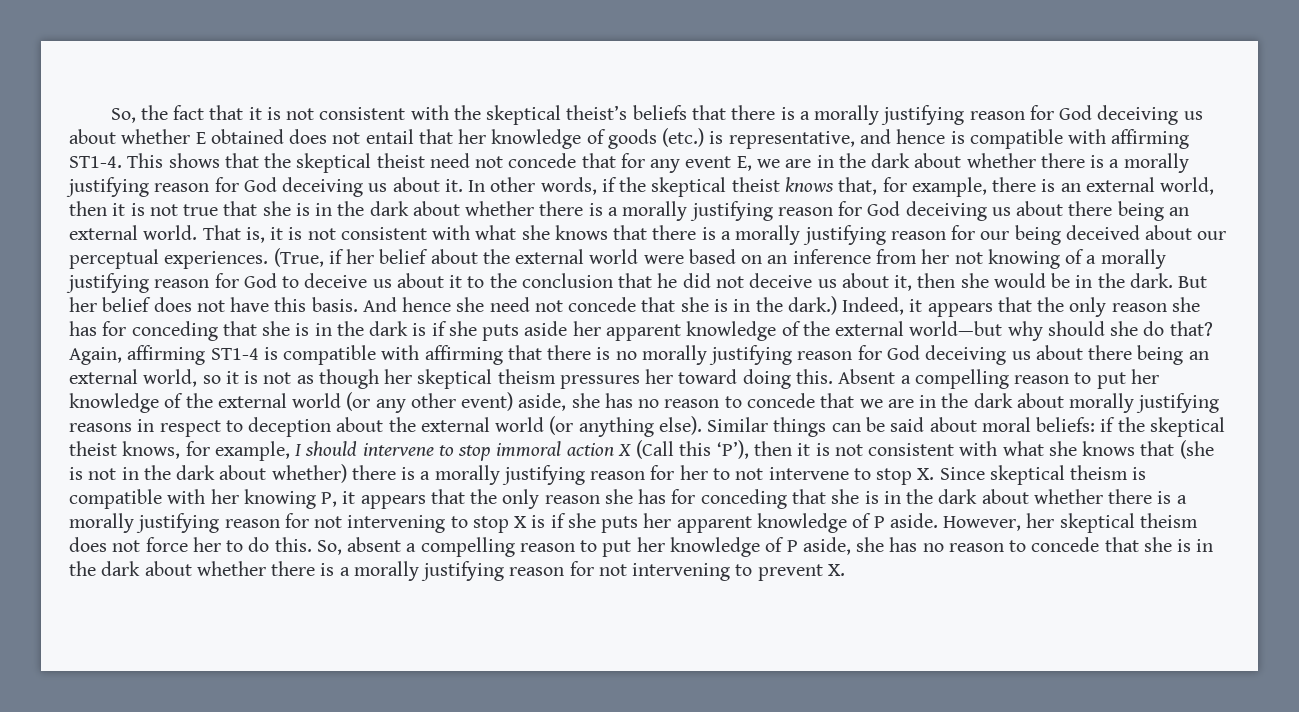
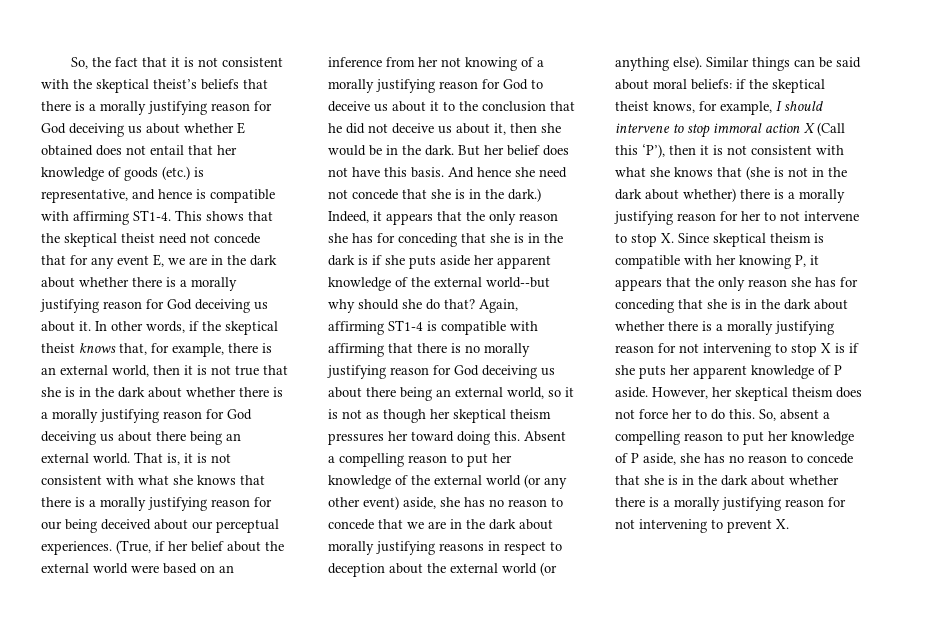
[909,321,1003,336] world—but -> [486,277,550,288] world--but

